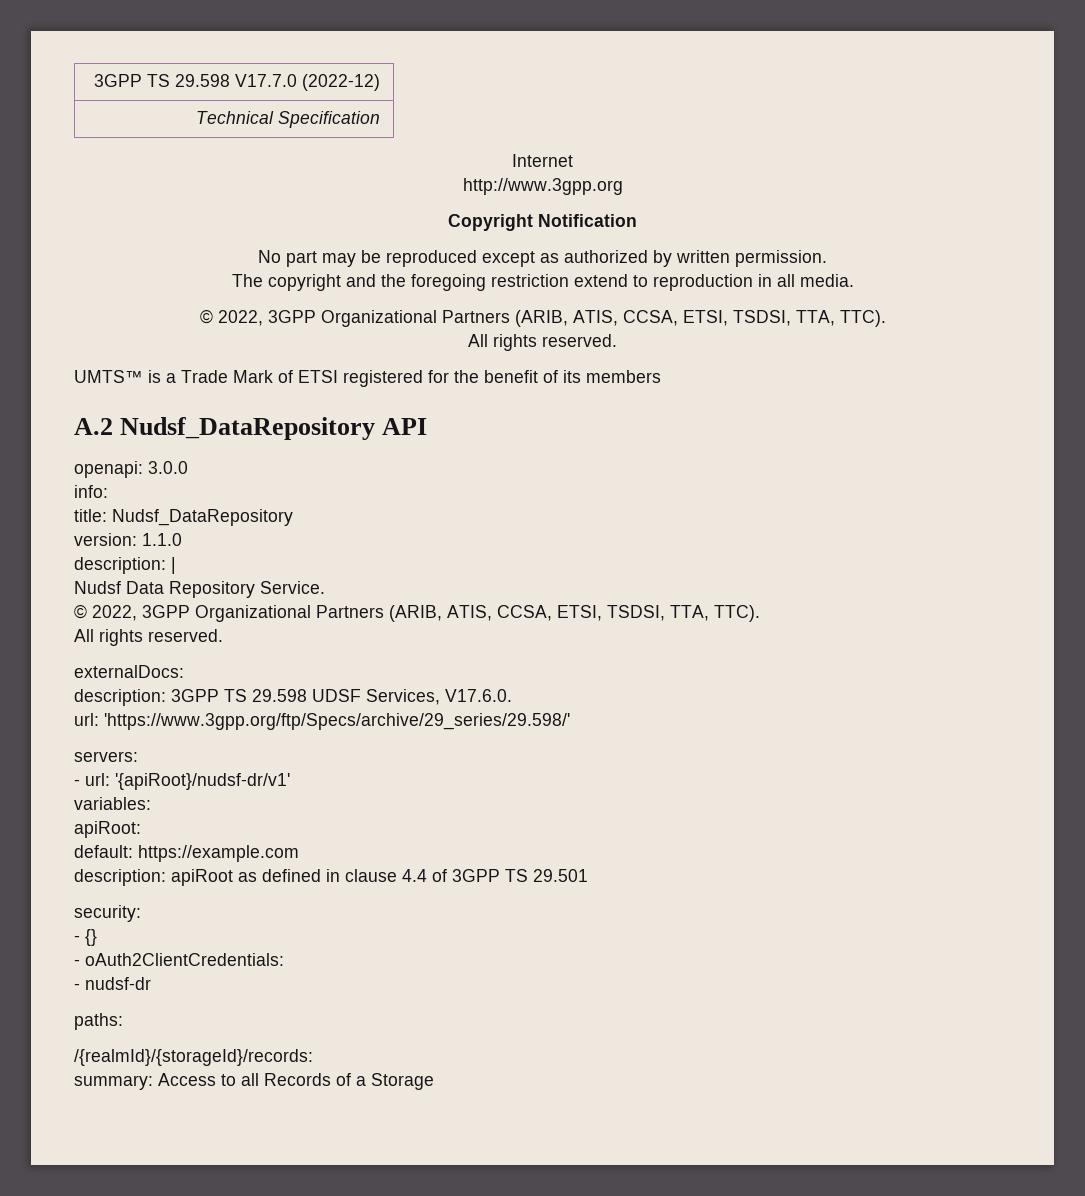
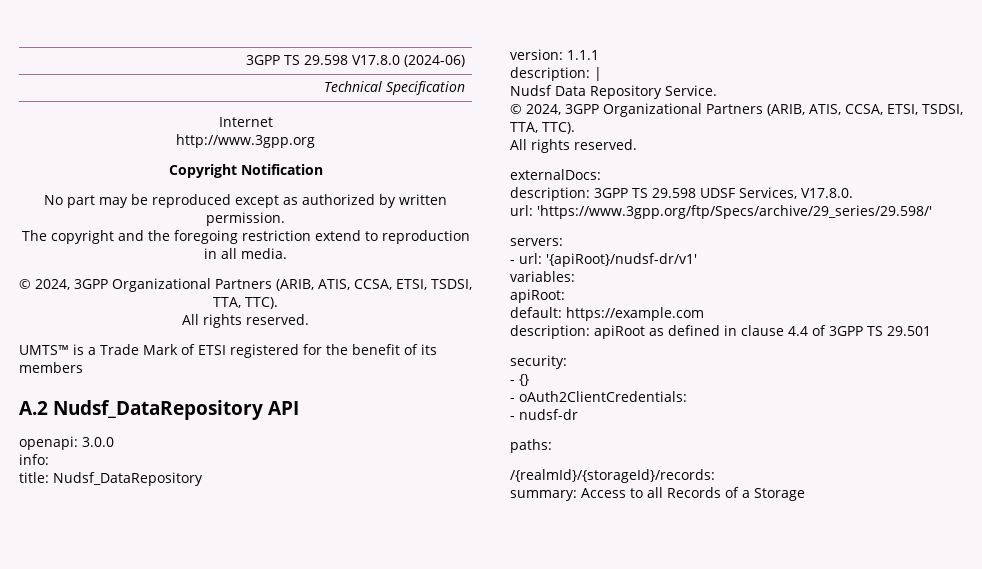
[94,74,381,91] 3GPP TS 29.598 V17.7.0 (2022-12) -> [245,55,465,67] 3GPP TS 29.598 V17.8.0 (2024-06)
[217,310,263,326] 2022, -> [35,279,71,290] 2024,
[142,533,182,546] 1.1.0 -> [567,50,599,60] 1.1.1
[92,605,137,621] 2022, -> [526,104,561,115] 2024,
[445,689,512,702] V17.6.0. -> [801,188,853,198] V17.8.0.

